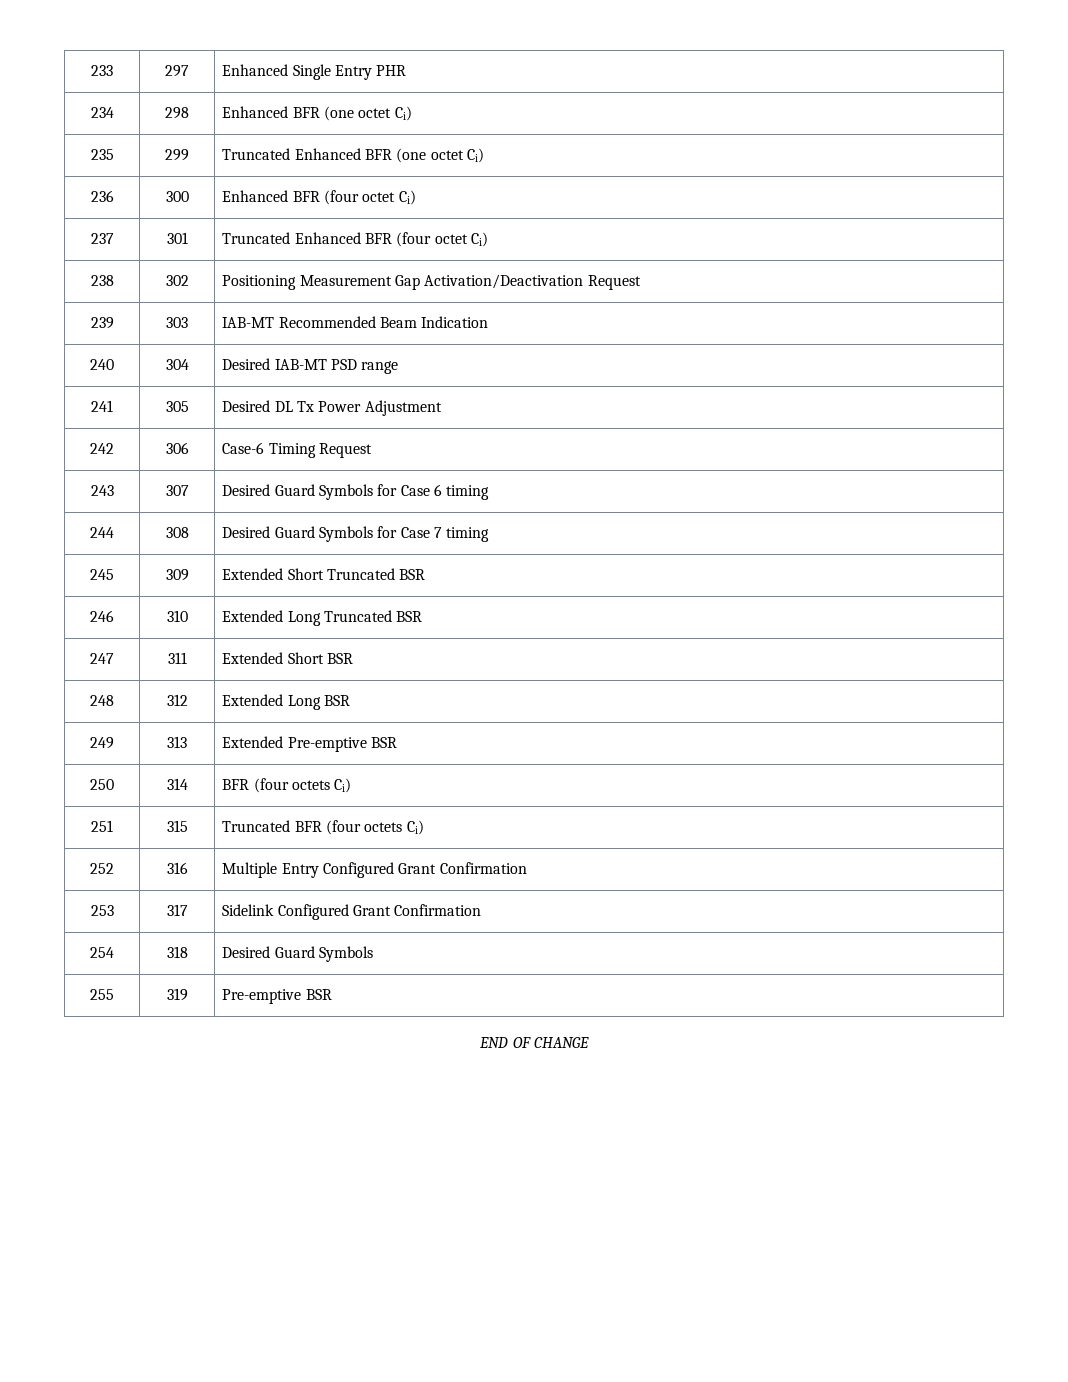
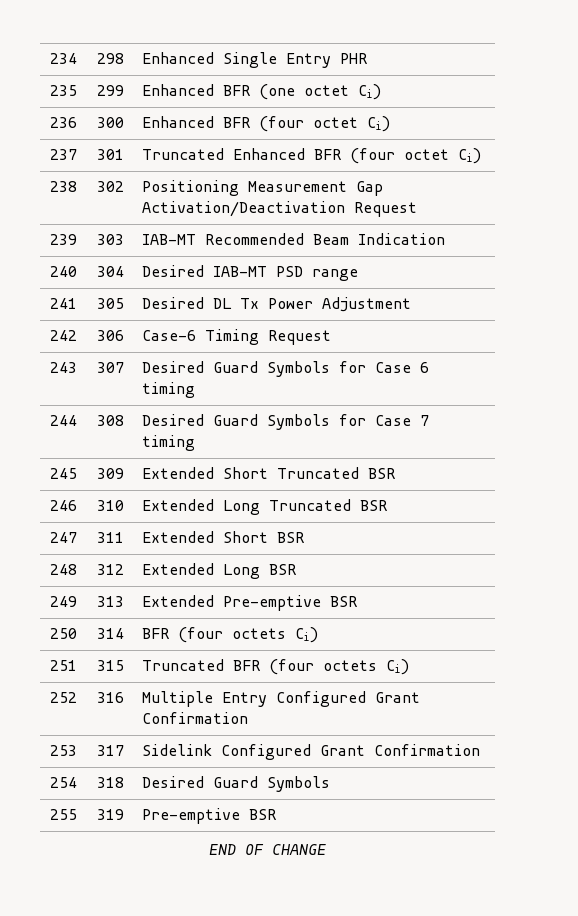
[91,65,113,76] [165,65,189,77] 233 | 297 -> [50,53,77,64] [96,53,124,64] 234 | 298
[90,107,114,118] [165,107,189,119] [222,106,412,121] // 234 | 298 | Enhanced BFR (one octet Ci) -> (368, 58) none
[222,148,291,160] Truncated -> (124, 90) none

